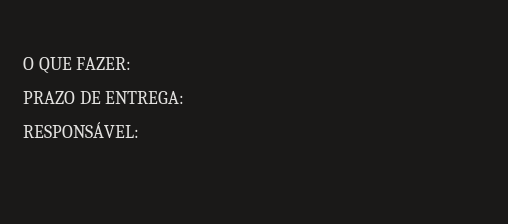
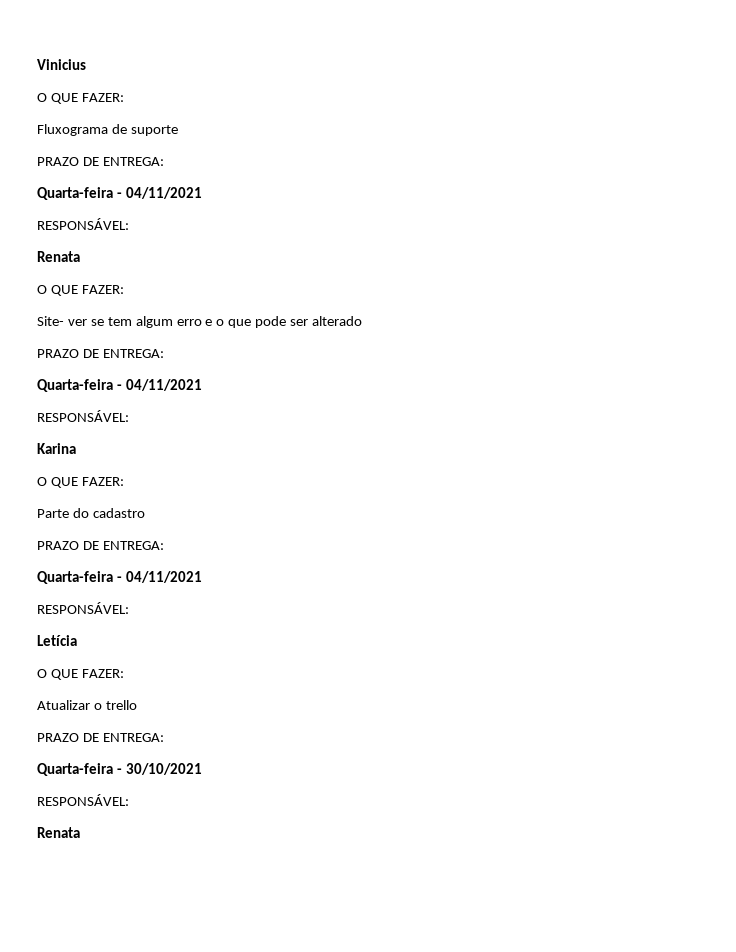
[23,57,132,74] [23,91,185,104] [23,122,139,138] O QUE FAZER: // PRAZO DE ENTREGA: // RESPONSÁVEL: -> [37,59,86,70] [37,93,124,104] [37,124,178,136] [37,157,164,166] [37,187,202,200] [37,218,129,230] [37,251,80,262] [37,285,124,296] [37,316,363,328] [37,349,164,358] [37,379,202,392] [37,410,129,422] [37,443,76,454] [37,477,124,488] [37,508,145,518] [37,541,164,550] [37,571,202,584] [37,602,129,614] [37,635,77,646] [37,669,124,680] [37,700,137,710] [37,733,164,742] [37,763,202,776] [37,794,129,806] [37,827,80,838] Vinicius // O QUE FAZER: // Fluxograma de suporte // PRAZO DE ENTREGA: // Quarta-feira - 04/11/2021 // RESPONSÁVEL: // Renata // O QUE FAZER: // Site- ver se tem algum erro e o que pode ser alterado // PRAZO DE ENTREGA: // Quarta-feira - 04/11/2021 // RESPONSÁVEL: // Karina // O QUE FAZER: // Parte do cadastro // PRAZO DE ENTREGA: // Quarta-feira - 04/11/2021 // RESPONSÁVEL: // Letícia // O QUE FAZER: // Atualizar o trello // PRAZO DE ENTREGA: // Quarta-feira - 30/10/2021 // RESPONSÁVEL: // Renata

